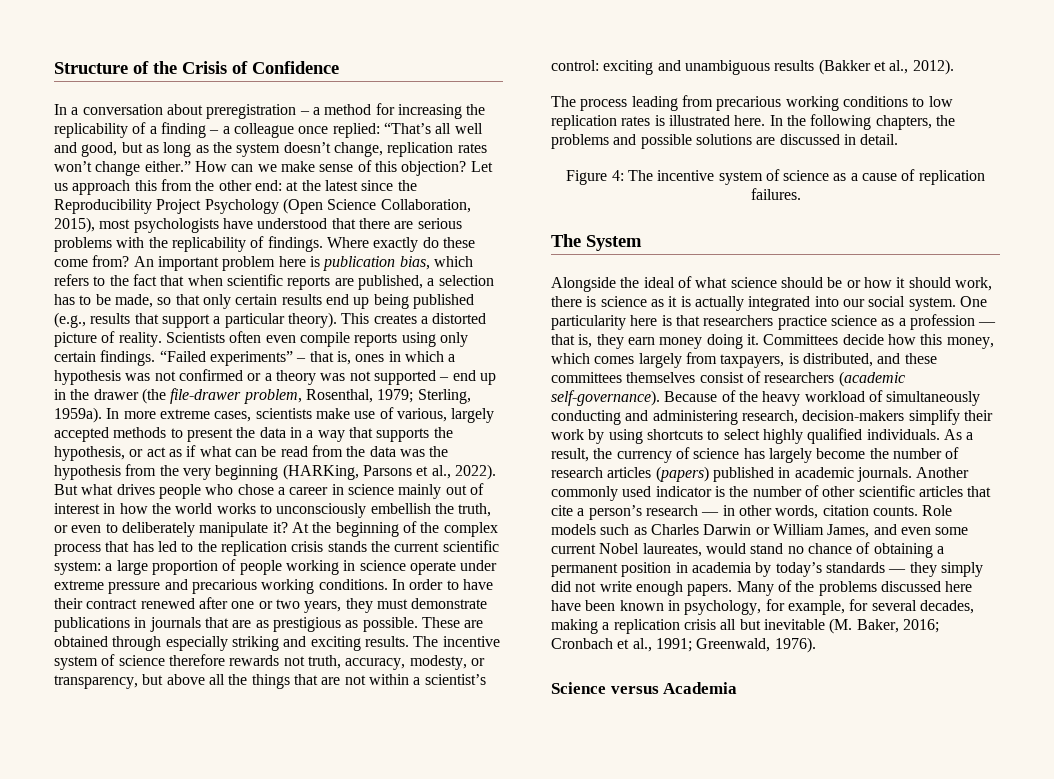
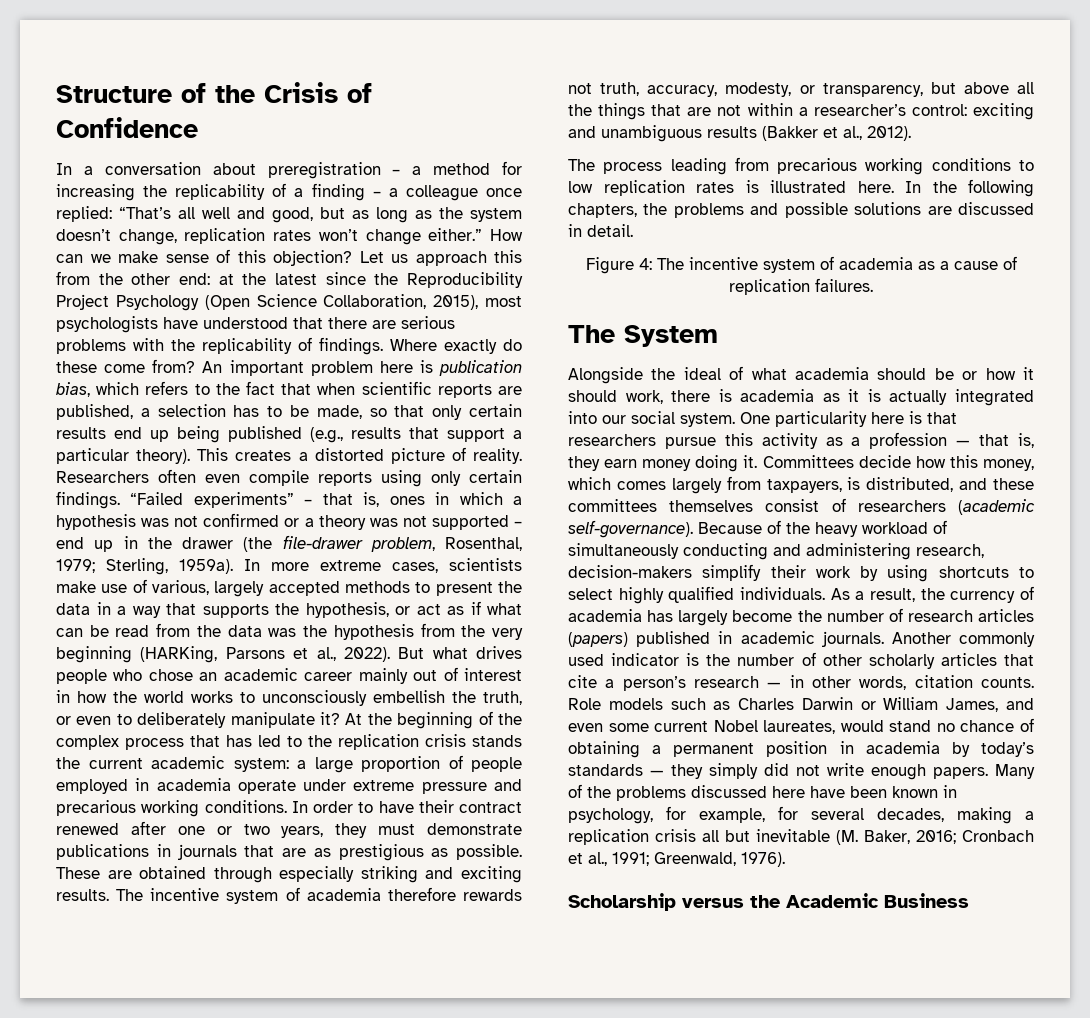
[165,332,225,343] Scientists -> [56,471,149,483] Researchers
[277,484,394,495] a career in science -> [199,668,353,681] an academic career
[442,540,499,552] scientific -> [151,756,225,769] academic
[285,560,406,575] working in science -> [56,778,231,794] employed in academia
[118,655,165,666] science -> [306,888,381,901] academia
[424,674,486,685] scientist’s -> [813,104,906,116] researcher’s
[783,170,830,181] science -> [838,257,913,270] academia
[730,277,777,288] science -> [795,367,869,380] academia
[600,296,647,307] science -> [740,389,815,402] academia
[777,315,877,330] practice science -> [664,433,818,449] pursue this activity
[693,448,740,459] science -> [568,609,642,622] academia
[858,485,915,497] scientific -> [868,654,935,669] scholarly
[551,682,738,694] Science versus Academia -> [568,893,969,911] Scholarship versus the Academic Business

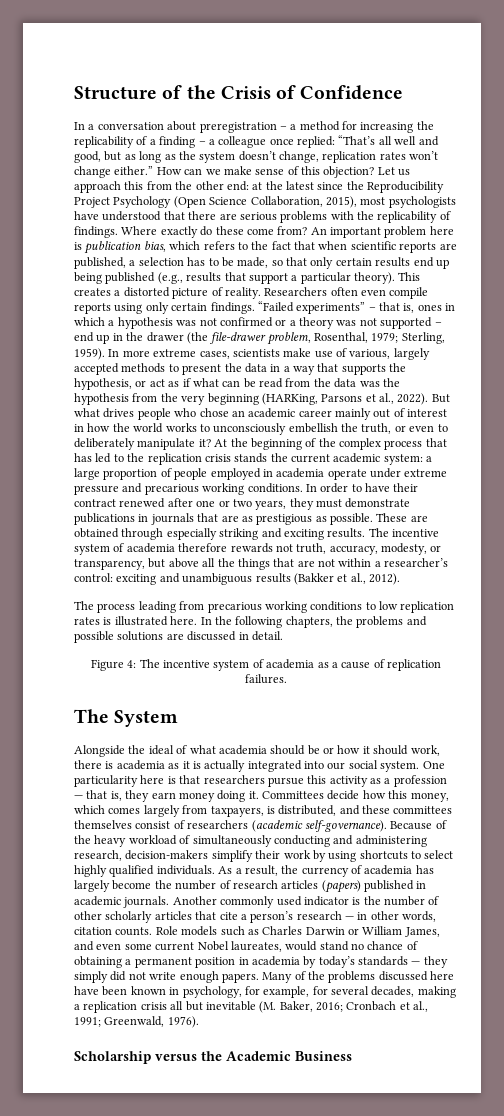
[179,559,233,574] 1959a). -> [74,348,105,360] 1959).

